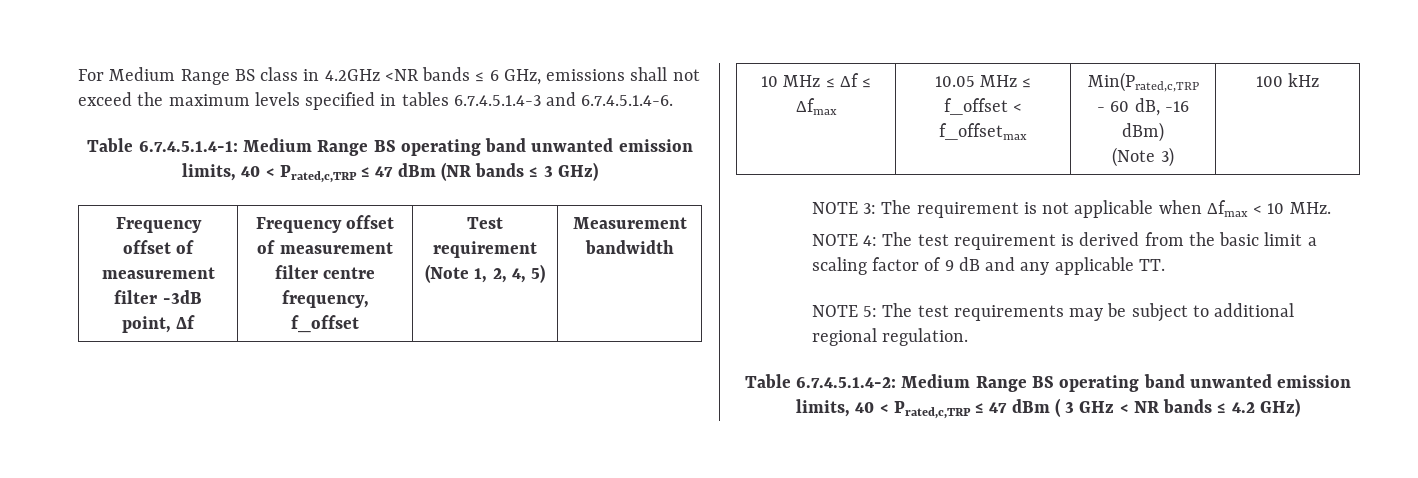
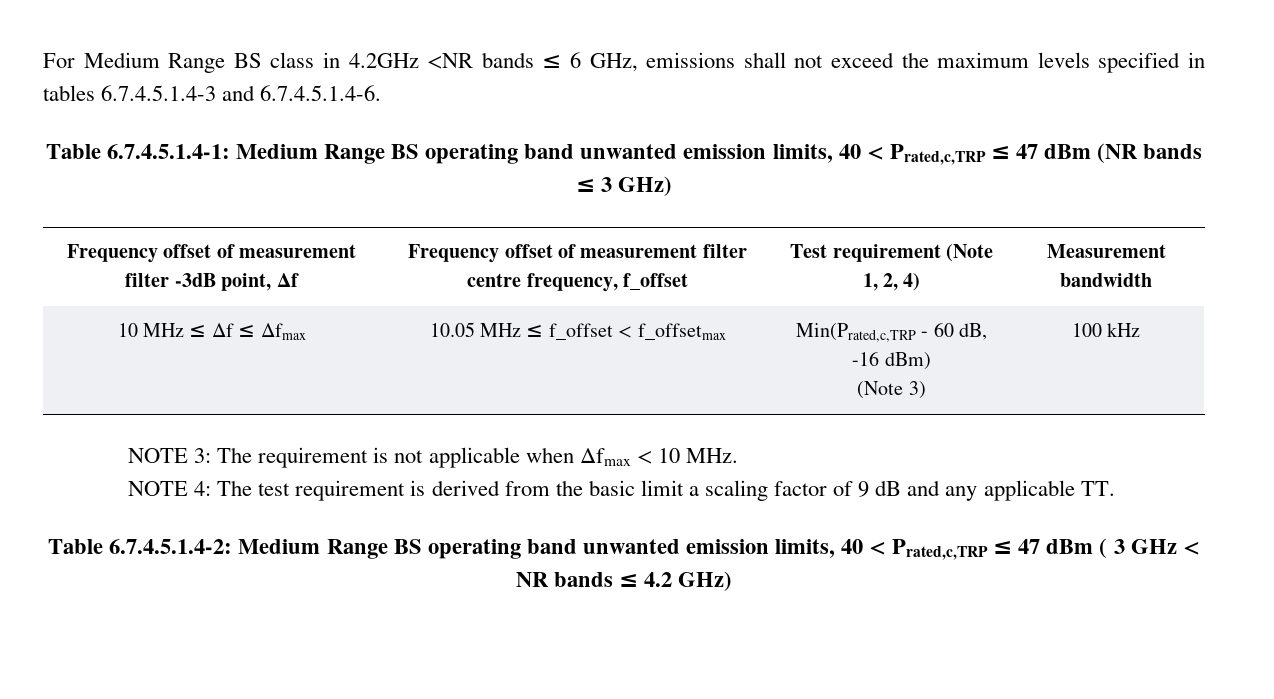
[511,264,546,283] 4, 5) -> [903,273,921,291] 4)
[811,303,1295,322] [811,328,969,346] // NOTE 5: The test requirements may be subject to additional regional regulation. -> (1115, 488) none

